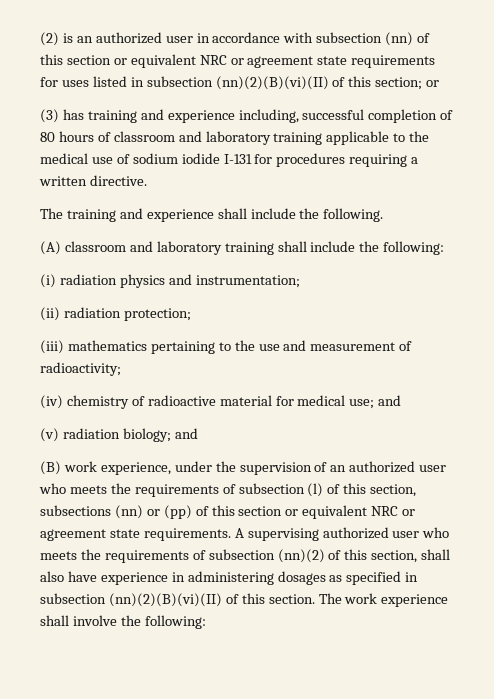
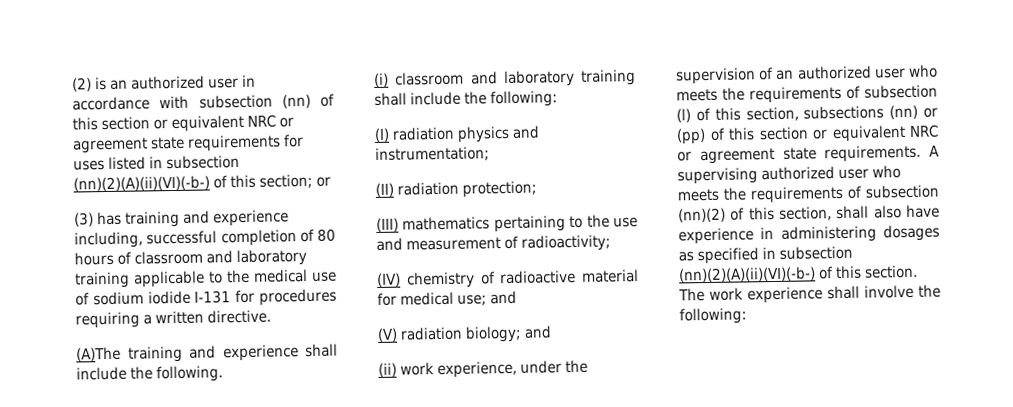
[215,76,329,90] (nn)(2)(B)(vi)(II) -> [73,175,210,192] (nn)(2)(A)(ii)(VI)(-b-)
[40,208,63,219] The -> [76,346,121,362] (A)The
[40,241,61,255] (A) -> [374,72,389,87] (i)
[40,274,56,288] (i) -> [374,127,390,142] (I)
[40,307,60,321] (ii) -> [375,182,394,197] (II)
[40,340,64,354] (iii) -> [376,217,399,232] (III)
[40,395,63,409] (iv) -> [377,272,401,287] (IV)
[40,428,59,442] (v) -> [377,327,398,342] (V)
[40,461,61,475] (B) -> [378,362,397,377] (ii)
[108,593,222,607] (nn)(2)(B)(vi)(II) -> [678,266,816,283] (nn)(2)(A)(ii)(VI)(-b-)

